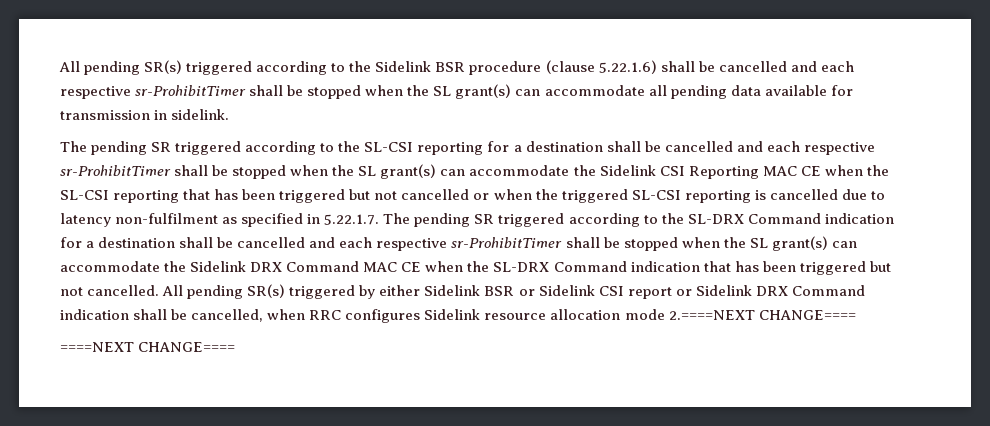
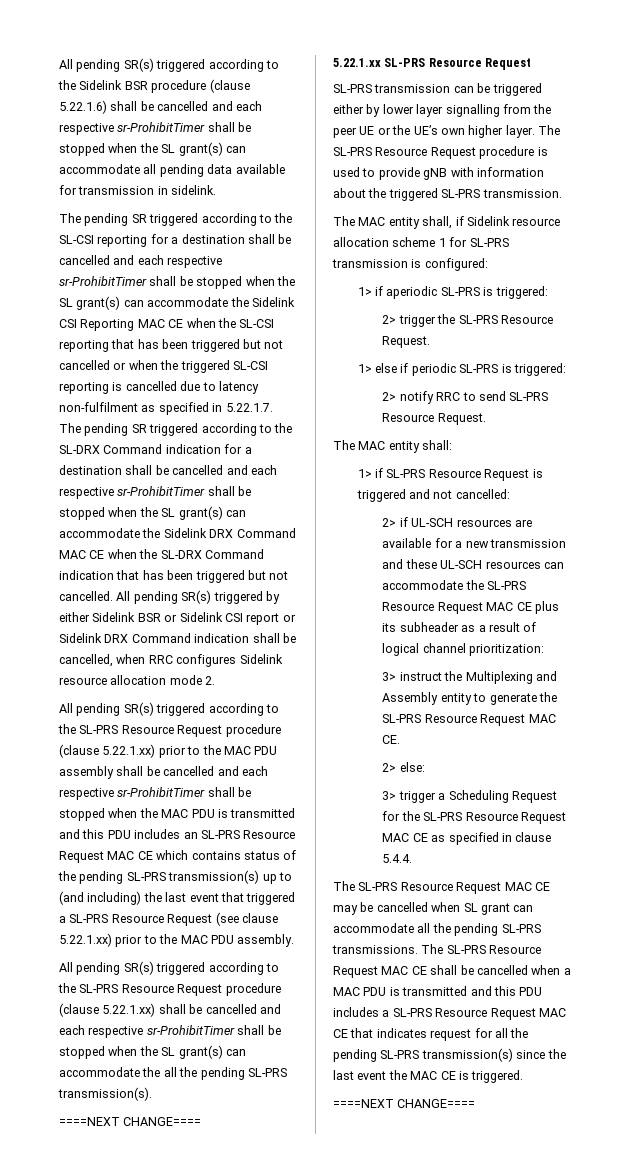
[668,310,856,320] 2.====NEXT CHANGE==== -> [205,676,216,685] [59,702,279,716] [58,724,281,737] [59,744,278,758] [59,766,268,779] [59,787,252,800] [59,808,296,821] [59,829,296,839] [59,850,297,863] [58,870,292,884] [59,891,296,905] [59,912,278,926] [59,933,295,947] [59,961,279,975] [58,983,281,996] [59,1003,281,1017] [59,1025,281,1038] [59,1045,246,1059] [59,1067,287,1080] [58,1087,152,1101] [59,1117,202,1126] [333,58,532,70] [333,83,542,96] [333,104,552,117] [333,125,560,138] [333,146,548,159] [333,167,544,180] [333,188,562,201] [333,216,561,229] [333,237,509,247] [332,258,488,271] [357,286,548,299] [382,314,553,327] [382,336,431,348] [357,363,566,376] [382,391,549,404] [382,413,486,425] [333,440,453,453] [357,468,543,481] [356,489,510,502] [382,517,532,527] [382,538,566,548] [382,559,564,569] [382,580,527,590] [382,601,559,614] [382,622,537,632] [382,643,545,656] [382,671,557,684] [382,692,557,705] [382,714,556,726] [382,735,401,744] [382,762,425,772] [382,790,557,803] [382,811,566,824] [382,832,552,845] [382,854,413,863] [333,881,550,894] [333,902,534,915] [333,923,541,936] [332,944,542,954] [333,965,571,978] [333,986,543,996] [333,1007,566,1020] [333,1028,529,1041] [333,1048,566,1062] [333,1070,524,1083] 2. // All pending SR(s) triggered according to the SL-PRS Resource Request procedure (clause 5.22.1.xx) prior to the MAC PDU assembly shall be cancelled and each respective sr-ProhibitTimer shall be stopped when the MAC PDU is transmitted and this PDU includes an SL-PRS Resource Request MAC CE which contains status of the pending SL-PRS transmission(s) up to (and including) the last event that triggered a SL-PRS Resource Request (see clause 5.22.1.xx) prior to the MAC PDU assembly. // All pending SR(s) triggered according to the SL-PRS Resource Request procedure (clause 5.22.1.xx) shall be cancelled and each respective sr-ProhibitTimer shall be stopped when the SL grant(s) can accommodate the all the pending SL-PRS transmission(s). // ====NEXT CHANGE==== // 5.22.1.xx SL-PRS Resource Request // SL-PRS transmission can be triggered either by lower layer signalling from the peer UE or the UE’s own higher layer. The SL-PRS Resource Request procedure is used to provide gNB with information about the triggered SL-PRS transmission. // The MAC entity shall, if Sidelink resource allocation scheme 1 for SL-PRS transmission is configured: // 1> if aperiodic SL-PRS is triggered: // 2> trigger the SL-PRS Resource Request. // 1> else if periodic SL-PRS is triggered: // 2> notify RRC to send SL-PRS Resource Request. // The MAC entity shall: // 1> if SL-PRS Resource Request is triggered and not cancelled: // 2> if UL-SCH resources are available for a new transmission and these UL-SCH resources can accommodate the SL-PRS Resource Request MAC CE plus its subheader as a result of logical channel prioritization: // 3> instruct the Multiplexing and Assembly entity to generate the SL-PRS Resource Request MAC CE. // 2> else: // 3> trigger a Scheduling Request for the SL-PRS Resource Request MAC CE as specified in clause 5.4.4. // The SL-PRS Resource Request MAC CE may be cancelled when SL grant can accommodate all the pending SL-PRS transmissions. The SL-PRS Resource Request MAC CE shall be cancelled when a MAC PDU is transmitted and this PDU includes a SL-PRS Resource Request MAC CE that indicates request for all the pending SL-PRS transmission(s) since the last event the MAC CE is triggered.

